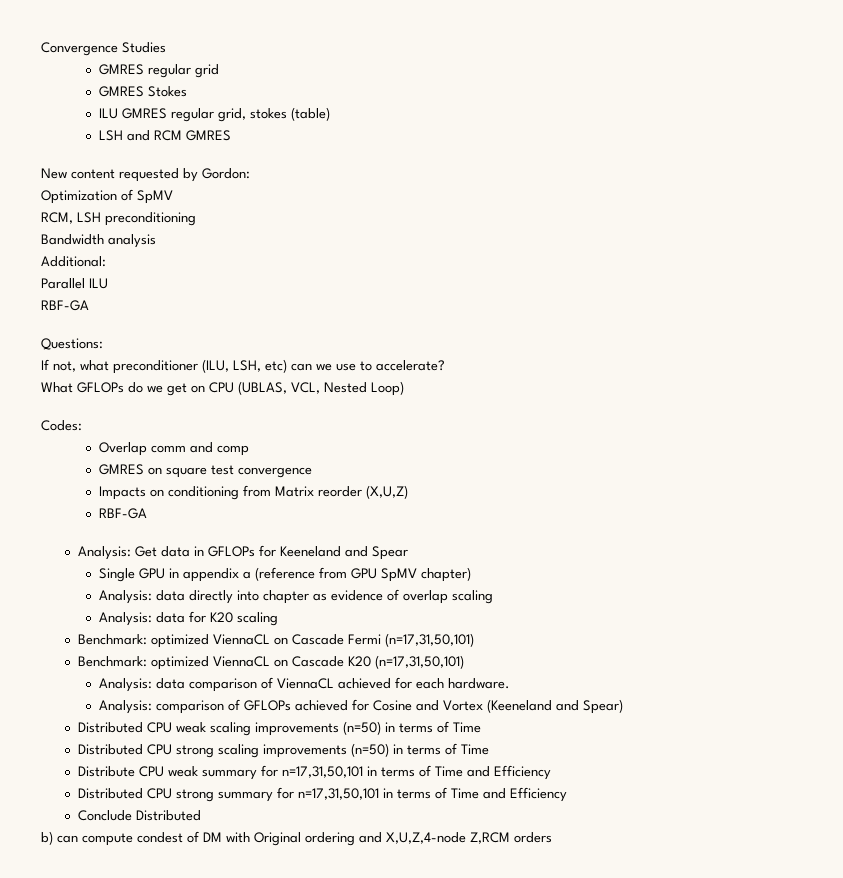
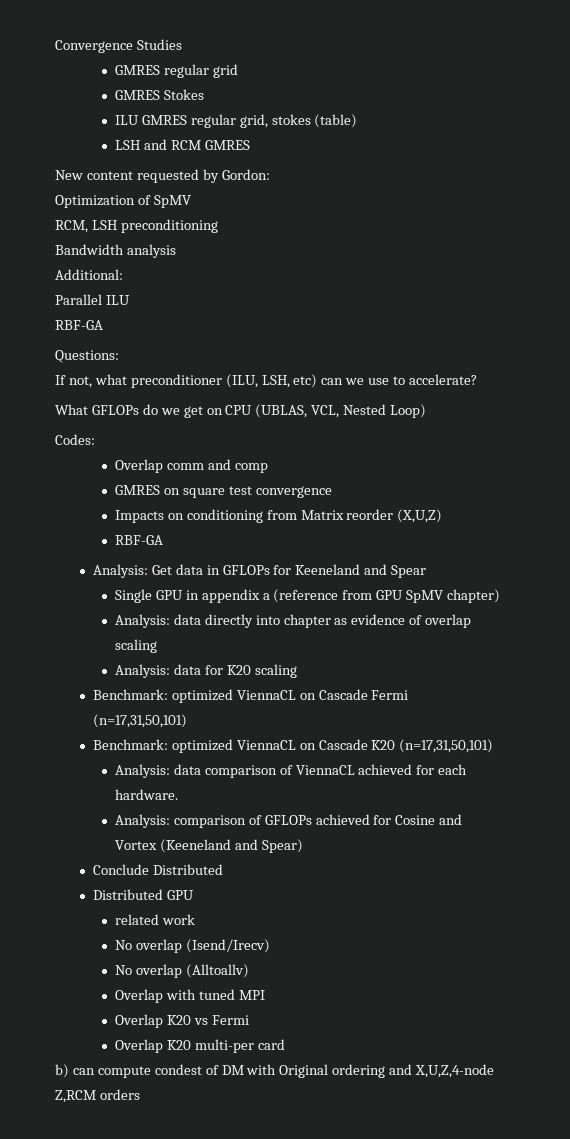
[77,721,481,736] [77,743,489,758] [77,765,551,780] [77,787,567,802] [77,810,201,821] Distributed CPU weak scaling improvements (n=50) in terms of Time // Distributed CPU strong scaling improvements (n=50) in terms of Time // Distribute CPU weak summary for n=17,31,50,101 in terms of Time and Efficiency // Distributed CPU strong summary for n=17,31,50,101 in terms of Time and Efficiency // Conclude Distributed -> [92,864,223,875] [92,889,194,900] [114,914,195,925] [114,939,270,953] [114,964,249,978] [114,989,265,1003] [114,1014,249,1028] [114,1039,285,1053] Conclude Distributed // Distributed GPU // related work // No overlap (Isend/Irecv) // No overlap (Alltoallv) // Overlap with tuned MPI // Overlap K20 vs Fermi // Overlap K20 multi-per card

